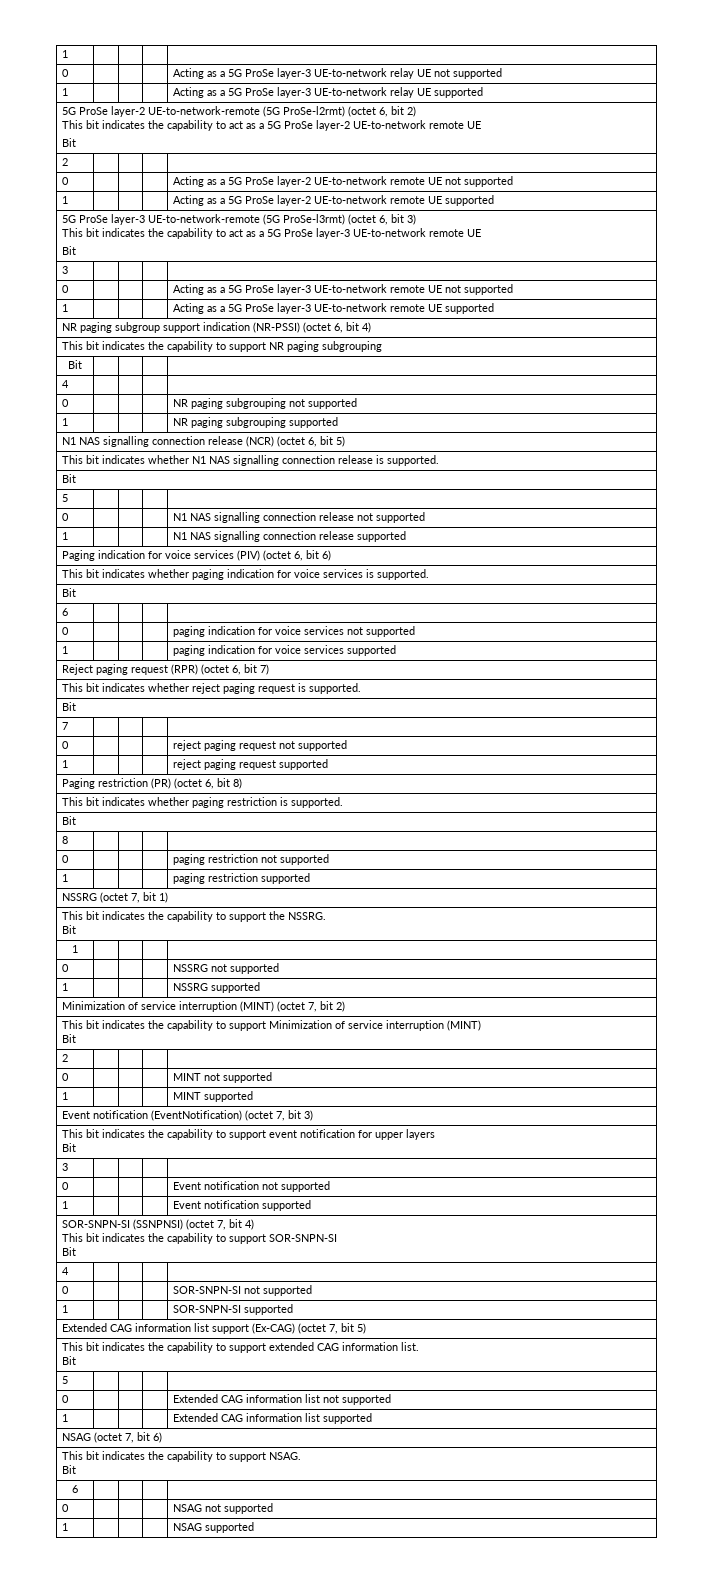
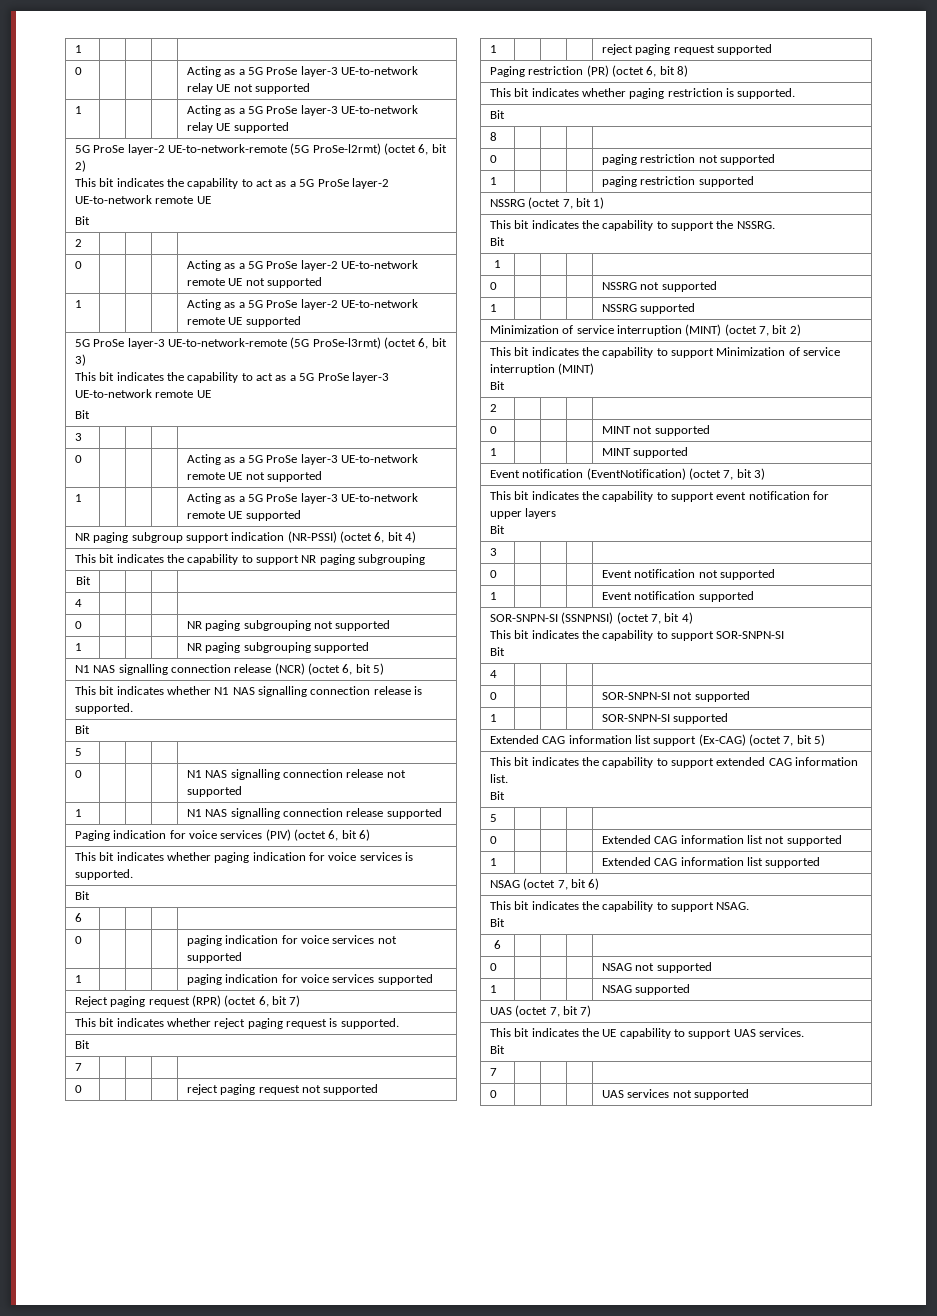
(255, 1527) none -> [489,1005,592,1017] [489,1028,805,1039] [489,1045,505,1054] [489,1068,497,1076] [489,1090,497,1098] [601,1089,749,1100] // UAS (octet 7, bit 7) // This bit indicates the UE capability to support UAS services. // Bit // 7 | | | | // 0 | | | | UAS services not supported

